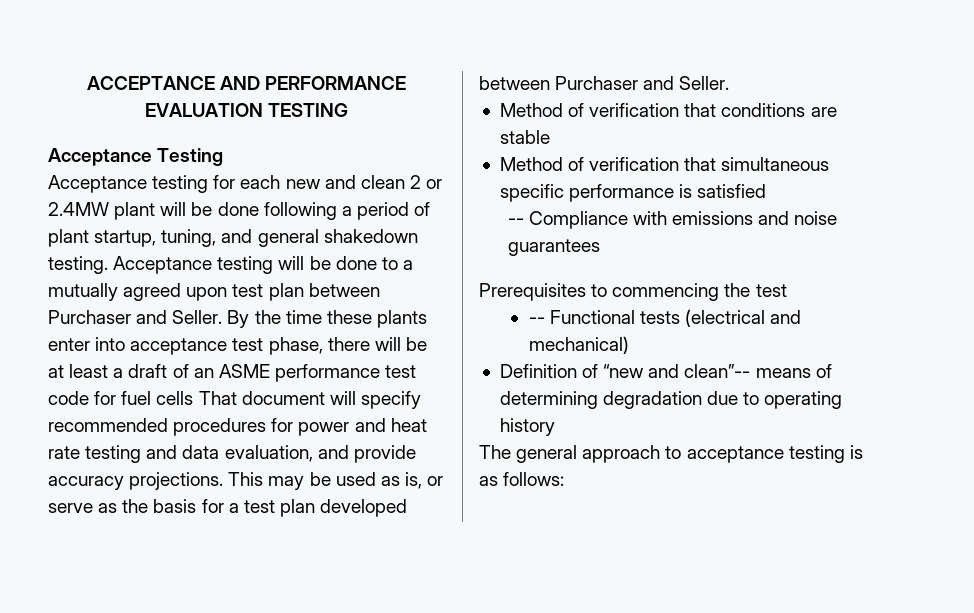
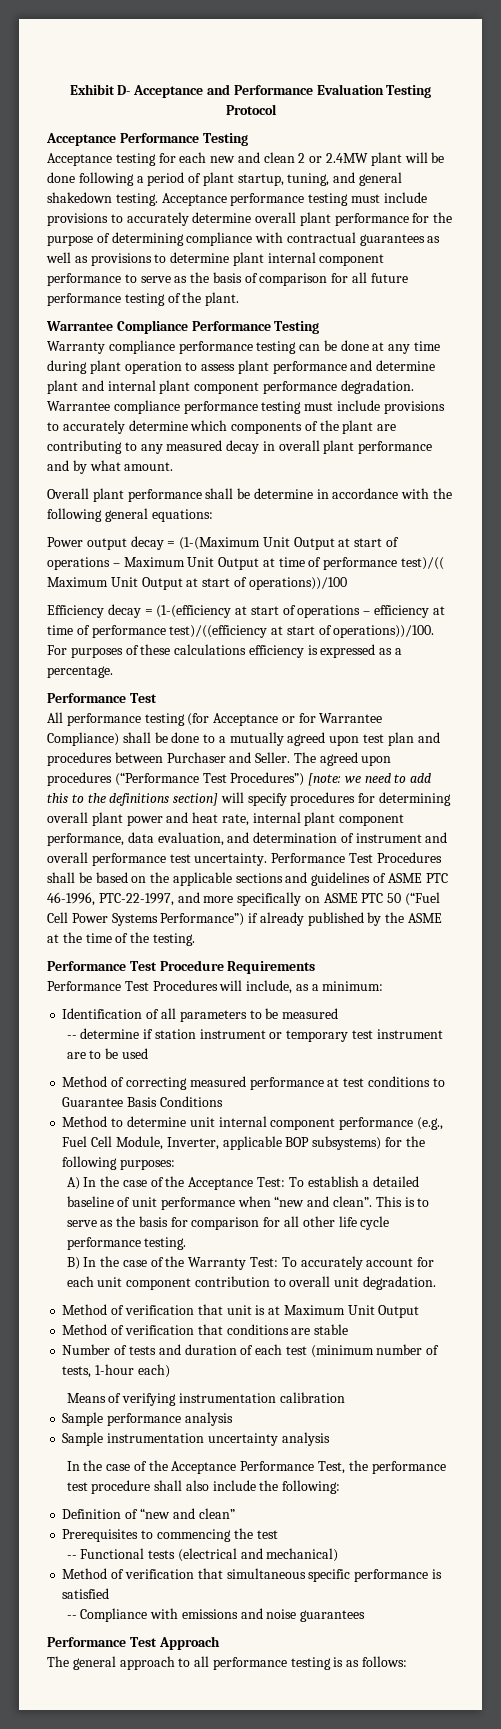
[86,76,407,90] [144,103,349,117] [48,148,152,166] ACCEPTANCE AND PERFORMANCE EVALUATION TESTING // Acceptance -> [69,84,432,98] [225,104,277,115] [46,133,199,146] Exhibit D- Acceptance and Performance Evaluation Testing Protocol // Acceptance Performance
[217,256,305,274] testing will -> [230,192,427,206] [47,212,453,226] [47,232,441,246] [46,252,385,266] [47,272,408,286] [47,292,240,306] [46,320,320,334] [47,340,441,354] [47,360,436,374] [47,380,414,394] [47,400,445,414] [47,420,397,434] [47,440,433,454] [47,460,174,474] [47,488,453,502] [47,508,213,522] [47,536,400,550] [47,557,445,570] [47,577,347,590] [47,604,445,618] [47,625,435,638] [47,644,403,658] [47,666,113,678] [47,693,157,703] [47,712,383,726] [47,732,151,746] performance testing must include provisions to accurately determine overall plant performance for the purpose of determining compliance with contractual guarantees as well as provisions to determine plant internal component performance to serve as the basis of comparison for all future performance testing of the plant. // Warrantee Compliance Performance Testing // Warranty compliance performance testing can be done at any time during plant operation to assess plant performance and determine plant and internal plant component performance degradation. Warrantee compliance performance testing must include provisions to accurately determine which components of the plant are contributing to any measured decay in overall plant performance and by what amount. // Overall plant performance shall be determine in accordance with the following general equations: // Power output decay = (1-(Maximum Unit Output at start of operations – Maximum Unit Output at time of performance test)/(( Maximum Unit Output at start of operations))/100 // Efficiency decay = (1-(efficiency at start of operations – efficiency at time of performance test)/((efficiency at start of operations))/100. For purposes of these calculations efficiency is expressed as a percentage. // Performance Test // All performance testing (for Acceptance or for Warrantee Compliance) shall
[308,283,380,297] [48,310,427,328] [48,337,427,355] [48,364,417,382] [48,391,325,405] between Purchaser and Seller. By the time these plants enter into acceptance test phase, there will be at least a draft of an ASME performance test code for fuel cells That document -> [417,732,440,743] [47,752,392,766] [47,772,432,786] [47,793,219,806] and procedures between Purchaser and Seller. The agreed upon procedures (“Performance Test Procedures”) [note: we need to add this to the definitions section]
[48,418,168,432] recommended -> (287, 799) none
[298,418,427,436] [48,445,416,463] [48,472,444,490] power and heat rate testing and data evaluation, and provide accuracy projections. This may be used as is, or -> [379,792,452,806] [47,812,405,826] [47,832,448,846] [47,852,442,866] [47,872,448,886] [47,892,441,906] [47,912,443,926] [47,932,195,946] [47,960,316,974] [47,980,384,994] [62,1008,339,1022] [66,1028,443,1042] [66,1048,148,1059] [62,1076,445,1090] [62,1096,223,1107] [62,1116,443,1130] [62,1136,425,1150] [62,1156,176,1170] [66,1176,420,1190] [66,1196,430,1210] determining overall plant power and heat rate, internal plant component performance, data evaluation, and determination of instrument and overall performance test uncertainty. Performance Test Procedures shall be based on the applicable sections and guidelines of ASME PTC 46-1996, PTC-22-1997, and more specifically on ASME PTC 50 (“Fuel Cell Power Systems Performance”) if already published by the ASME at the time of the testing. // Performance Test Procedure Requirements // Performance Test Procedures will include, as a minimum: // Identification of all parameters to be measured // -- determine if station instrument or temporary test instrument are to be used // Method of correcting measured performance at test conditions to Guarantee Basis Conditions // Method to determine unit internal component performance (e.g., Fuel Cell Module, Inverter, applicable BOP subsystems) for the following purposes: // A) In the case of the Acceptance Test: To establish a detailed baseline of unit performance when “new and clean”. This is to
[228,499,408,517] [479,76,730,90] a test plan developed between Purchaser and Seller. -> [191,1216,390,1230] [66,1237,187,1250] [66,1256,435,1270] [66,1276,436,1290] [62,1304,420,1318] comparison for all other life cycle performance testing. // B) In the case of the Warranty Test: To accurately account for each unit component contribution to overall unit degradation. // Method of verification that unit is at Maximum Unit Output
(550, 137) none -> [62,1344,440,1358] [62,1364,170,1378] [66,1392,345,1406] [62,1412,233,1426] [62,1432,330,1446] [66,1460,446,1474] [66,1480,341,1494] [62,1508,235,1519] [62,1528,278,1542] [66,1548,339,1562] // Number of tests and duration of each test (minimum number of tests, 1-hour each) // Means of verifying instrumentation calibration // Sample performance analysis // Sample instrumentation uncertainty analysis // In the case of the Acceptance Performance Test, the performance test procedure shall also include the following: // Definition of “new and clean” // Prerequisites to commencing the test // -- Functional tests (electrical and mechanical)
[479,283,787,301] [528,309,802,327] [528,336,629,354] [499,364,832,378] [499,391,843,409] [499,418,555,436] Prerequisites to commencing the test // -- Functional tests (electrical and mechanical) // Definition of “new and clean”-- means of determining degradation due to operating history -> [47,1636,220,1650] Performance Test Approach
[686,446,784,463] acceptance -> [194,1656,287,1670] all performance

